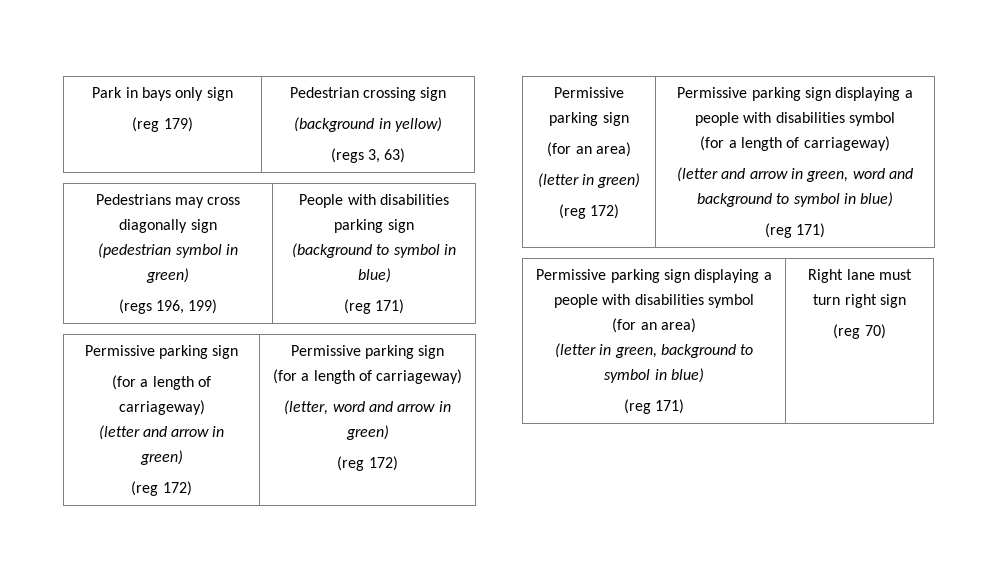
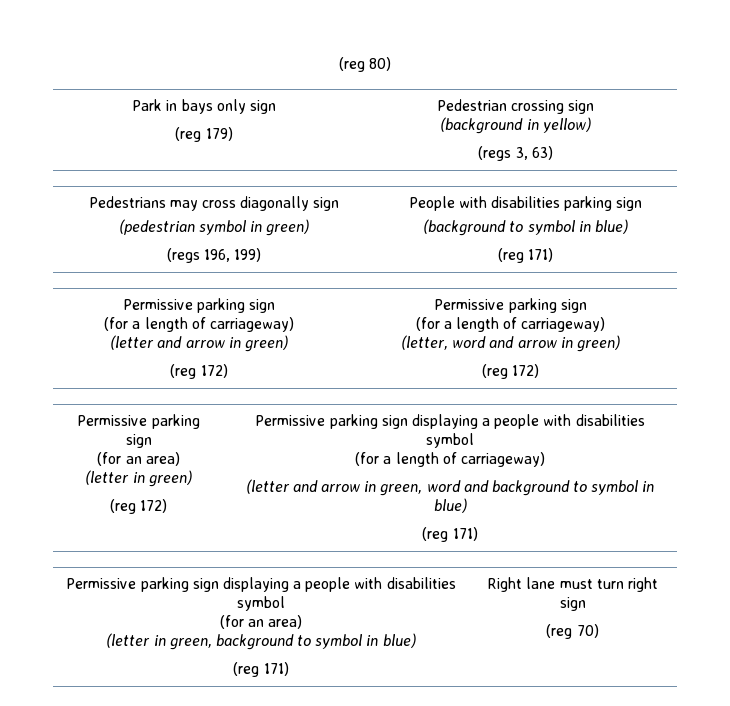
(92, 92) none -> [338,57,392,72] (reg 80) //

